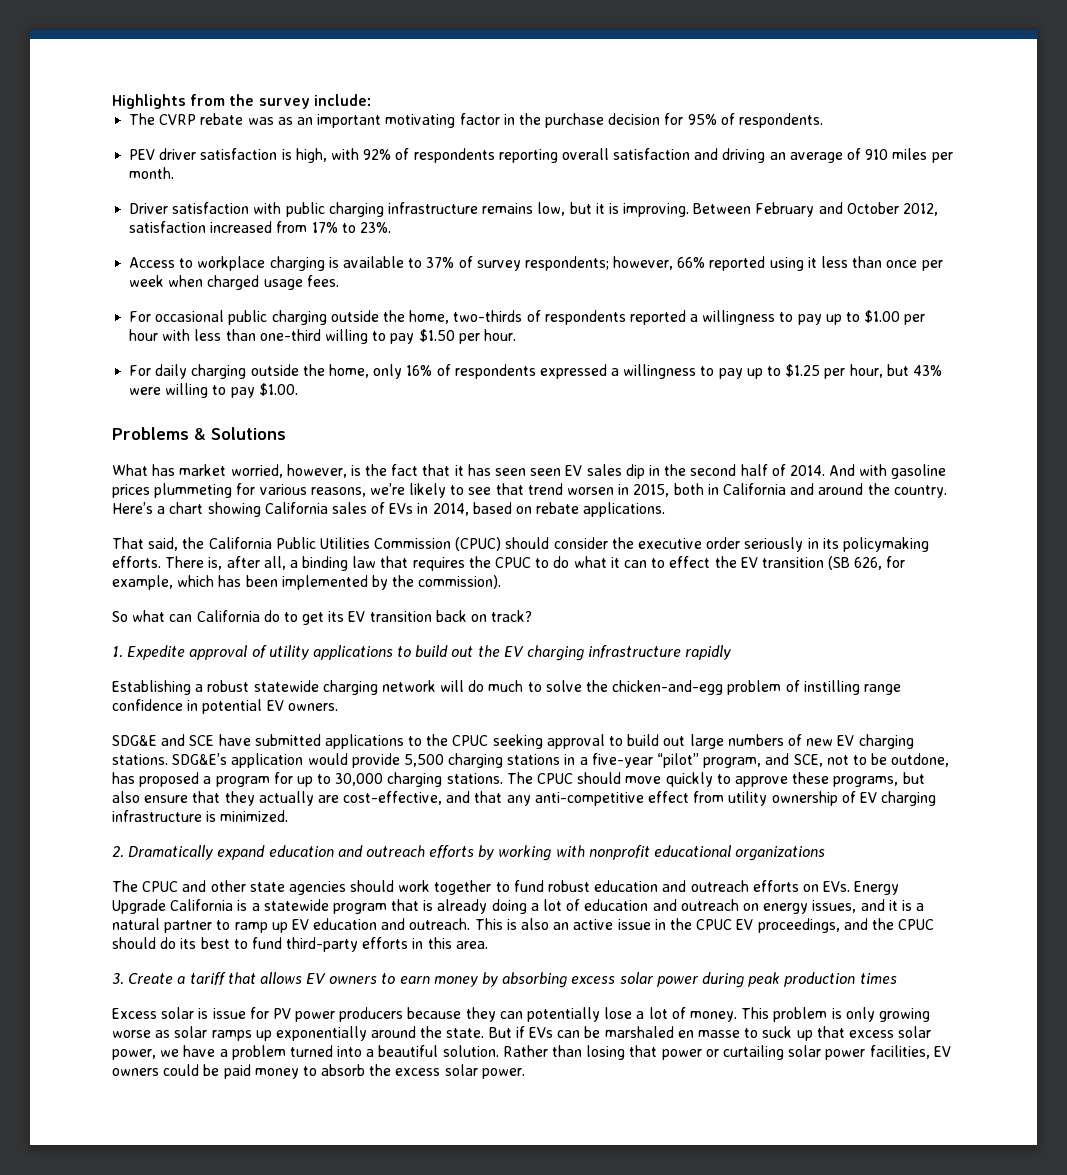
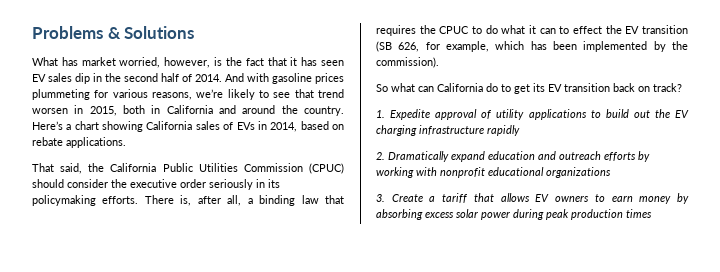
[112,94,371,109] [129,113,824,128] [129,148,953,163] [129,167,175,179] [129,202,939,217] [129,221,391,233] [129,256,943,271] [129,275,339,290] [129,310,926,325] [129,329,516,344] [129,364,942,379] [129,383,298,398] Highlights from the survey include: // The CVRP rebate was as an important motivating factor in the purchase decision for 95% of respondents. // PEV driver satisfaction is high, with 92% of respondents reporting overall satisfaction and driving an average of 910 miles per month. // Driver satisfaction with public charging infrastructure remains low, but it is improving. Between February and October 2012, satisfaction increased from 17% to 23%. // Access to workplace charging is available to 37% of survey respondents; however, 66% reported using it less than once per week when charged usage fees. // For occasional public charging outside the home, two-thirds of respondents reported a willingness to pay up to $1.00 per hour with less than one-third willing to pay $1.50 per hour. // For daily charging outside the home, only 16% of respondents expressed a willingness to pay up to $1.25 per hour, but 43% were willing to pay $1.00. // -> (32, 32) none
[530,468,562,476] seen -> (344, 63) none
[112,680,901,695] [112,699,338,714] [112,734,914,749] [112,753,950,768] [112,772,925,787] [112,791,937,806] [112,810,289,822] // Establishing a robust statewide charging network will do much to solve the chicken-and-egg problem of instilling range confidence in potential EV owners. // SDG&E and SCE have submitted applications to the CPUC seeking approval to build out large numbers of new EV charging stations. SDG&E’s application would provide 5,500 charging stations in a five-year “pilot” program, and SCE, not to be outdone, has proposed a program for up to 30,000 charging stations. The CPUC should move quickly to approve these programs, but also ensure that they actually are cost-effective, and that any anti-competitive effect from utility ownership of EV charging infrastructure is minimized. -> (520, 130) none
[112,880,900,895] [112,899,925,914] [112,918,935,933] [112,937,488,952] // The CPUC and other state agencies should work together to fund robust education and outreach efforts on EVs. Energy Upgrade California is a statewide program that is already doing a lot of education and outreach on energy issues, and it is a natural partner to ramp up EV education and outreach. This is also an active issue in the CPUC EV proceedings, and the CPUC should do its best to fund third-party efforts in this area. -> (611, 172) none
[112,1007,930,1022] [112,1026,932,1041] [112,1045,951,1060] [112,1064,525,1079] // Excess solar is issue for PV power producers because they can potentially lose a lot of money. This problem is only growing worse as solar ramps up exponentially around the state. But if EVs can be marshaled en masse to suck up that excess solar power, we have a problem turned into a beautiful solution. Rather than losing that power or curtailing solar power facilities, EV owners could be paid money to absorb the excess solar power. -> (652, 213) none

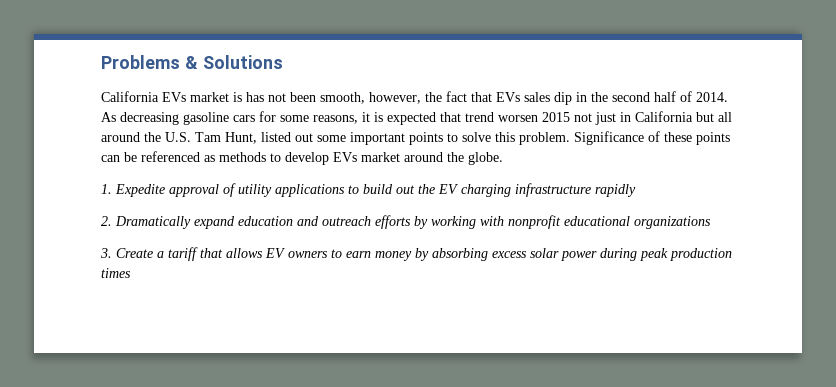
[32,57,344,68] [32,74,46,82] What has market worried, however, is the fact that it has seen EV -> [101,91,520,104] California EVs market is has not been smooth, however, the fact that EVs
[225,73,344,84] [32,89,344,100] [32,105,344,116] [32,121,345,132] [32,137,126,148] [32,163,344,174] [32,179,280,190] [32,195,345,206] [376,25,688,36] [376,41,688,52] [376,57,439,68] [376,83,682,94] And with gasoline prices plummeting for various reasons, we’re likely to see that trend worsen in 2015, both in California and around the country. Here’s a chart showing California sales of EVs in 2014, based on rebate applications. // That said, the California Public Utilities Commission (CPUC) should consider the executive order seriously in its policymaking efforts. There is, after all, a binding law that requires the CPUC to do what it can to effect the EV transition (SB 626, for example, which has been implemented by the commission). // So what can California do to get its EV transition back on track? -> [101,111,732,125] [101,131,730,145] [101,151,503,165] As decreasing gasoline cars for some reasons, it is expected that trend worsen 2015 not just in California but all around the U.S. Tam Hunt, listed out some important points to solve this problem. Significance of these points can be referenced as methods to develop EVs market around the globe.

